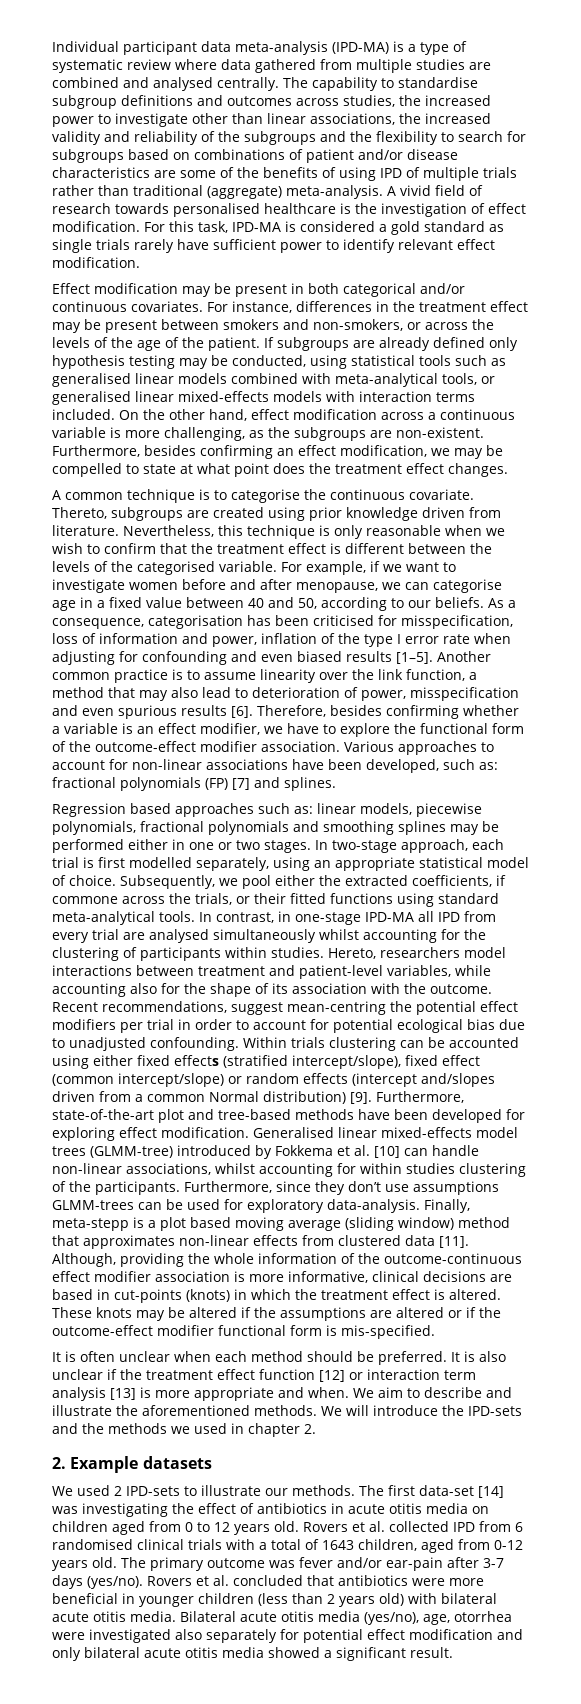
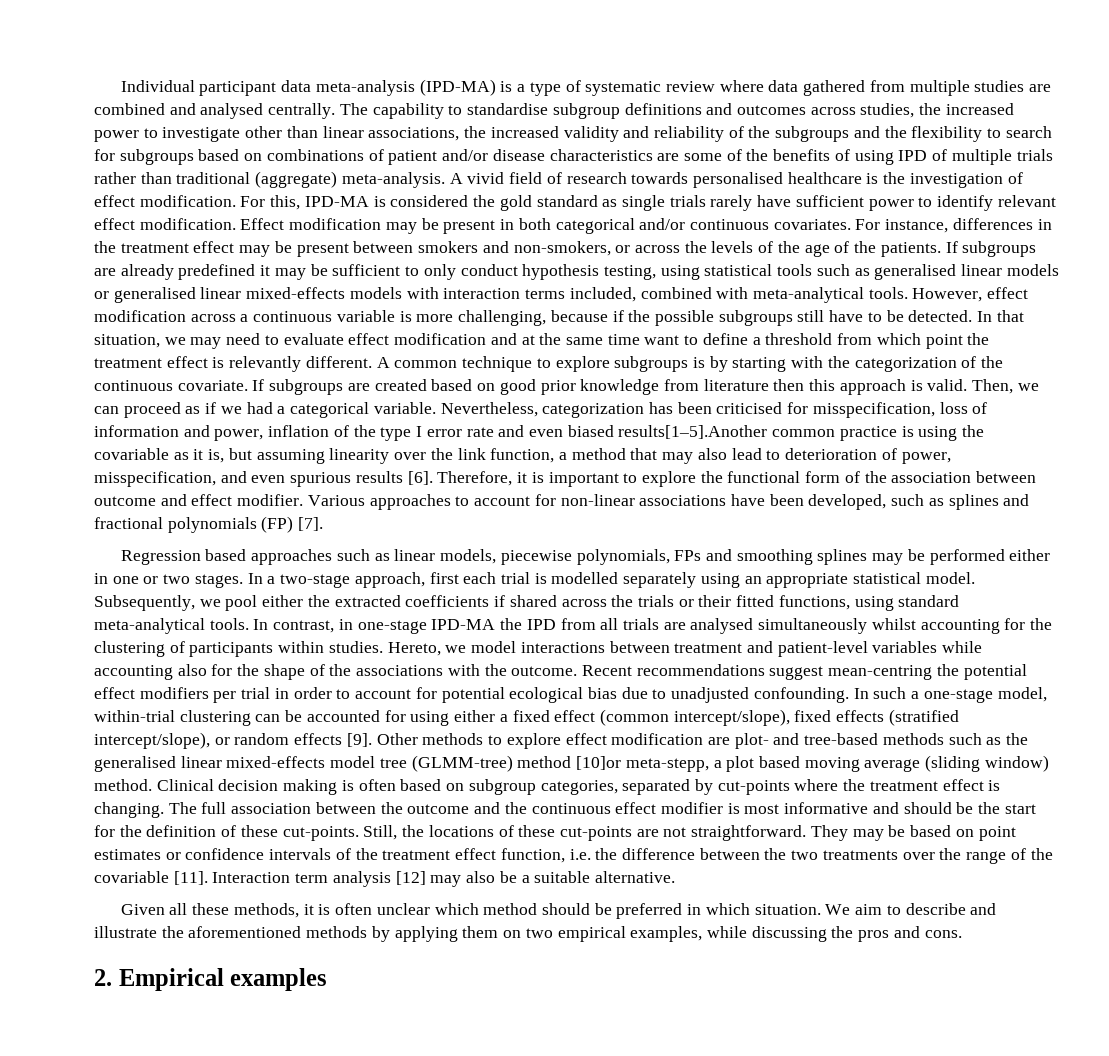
[169,221,228,233] this task, -> [270,195,301,210] this,
[379,224,387,232] a -> [473,195,496,207] the
(140, 262) // -> (236, 224) none
[208,337,260,351] patient. -> [880,242,941,257] patients.
[433,337,518,351] [52,355,306,369] defined only hypothesis testing may be conducted, -> [178,264,656,280] predefined it may be sufficient to only conduct hypothesis testing,
[231,373,477,387] combined with meta-analytical tools, -> (1059, 270) none
[52,409,247,421] included. On the other hand, -> [569,287,983,303] included, combined with meta-analytical tools. However,
[249,427,484,441] [52,445,503,459] [52,463,508,477] [52,489,474,503] [52,507,501,521] [52,525,505,539] [52,543,492,554] [52,561,456,575] [52,579,502,593] [52,597,516,611] [52,615,243,629] as the subgroups are non-existent. Furthermore, besides confirming an effect modification, we may be compelled to state at what point does the treatment effect changes. // A common technique is to categorise the continuous covariate. Thereto, subgroups are created using prior knowledge driven from literature. Nevertheless, this technique is only reasonable when we wish to confirm that the treatment effect is different between the levels of the categorised variable. For example, if we want to investigate women before and after menopause, we can categorise age in a fixed value between 40 and 50, according to our beliefs. As a consequence, categorisation -> [550,310,1024,326] [94,333,990,349] [94,356,1004,372] [94,379,1039,395] [94,402,645,418] because if the possible subgroups still have to be detected. In that situation, we may need to evaluate effect modification and at the same time want to define a threshold from which point the treatment effect is relevantly different. A common technique to explore subgroups is by starting with the categorization of the continuous covariate. If subgroups are created based on good prior knowledge from literature then this approach is valid. Then, we can proceed as if we had a categorical variable. Nevertheless, categorization
[474,633,511,644] [52,651,491,665] [52,669,256,683] when adjusting for confounding and even biased results [1–5]. Another common practice is to assume -> [498,425,985,441] [94,448,325,464] and even biased results[1–5].Another common practice is using the covariable as it is, but assuming
[410,687,519,701] misspecification -> [94,471,216,487] misspecification,
[330,705,519,719] [52,723,319,735] besides confirming whether a variable is an effect modifier, we have -> [517,472,619,487] it is important
[95,741,340,752] outcome-effect modifier association. -> [891,471,1037,483] [94,494,304,506] association between outcome and effect modifier.
[479,762,498,770] [52,777,336,791] as: fractional polynomials (FP) [7] and splines. -> [928,494,1030,510] [94,516,324,533] as splines and fractional polynomials (FP) [7].
[294,806,313,814] as: -> [374,553,390,561] as
[140,821,289,835] fractional polynomials -> [674,550,702,561] FPs
(328, 845) none -> [267,576,276,584] a
(468, 846) none -> [429,572,459,584] first
[98,857,269,871] first modelled separately, -> [551,572,697,588] modelled separately
[487,857,529,868] [52,875,116,886] model of choice. -> [925,572,975,584] model.
[412,875,506,887] [52,893,232,905] coefficients, if commone across the trials, -> [405,595,674,607] coefficients if shared across the trials
[330,893,393,904] functions -> [778,595,850,610] functions,
[418,911,496,922] [52,929,119,943] all IPD from every trial -> [500,618,659,630] the IPD from all trials
[380,947,460,958] researchers -> [445,645,467,653] we
[387,965,451,977] variables, -> [872,641,938,653] variables
[272,983,367,994] its association -> [329,664,444,676] the associations
[102,1001,227,1013] recommendations, -> [636,664,765,676] recommendations
[243,1037,325,1048] Within trials -> [853,687,1047,703] [94,710,175,722] In such a one-stage model, within-trial
(519, 1042) none -> [384,710,406,722] for
[137,1055,480,1069] [52,1073,495,1087] [52,1091,464,1104] [52,1109,525,1123] [52,1127,518,1141] [52,1145,479,1159] [52,1163,526,1177] [52,1181,499,1195] [52,1199,470,1213] [52,1217,144,1231] fixed effects (stratified intercept/slope), fixed effect (common intercept/slope) or random effects (intercept and/slopes driven from a common Normal distribution) [9]. Furthermore, state-of-the-art plot and tree-based methods have been developed for exploring effect modification. Generalised linear mixed-effects model trees (GLMM-tree) introduced by Fokkema et al. [10] can handle non-linear associations, whilst accounting for within studies clustering of the participants. Furthermore, since they don’t use assumptions GLMM-trees can be used for exploratory data-analysis. Finally, meta-stepp is -> [499,709,959,726] [94,732,1029,749] [94,755,709,772] a fixed effect (common intercept/slope), fixed effects (stratified intercept/slope), or random effects [9]. Other methods to explore effect modification are plot- and tree-based methods such as the generalised linear mixed-effects model tree (GLMM-tree) method [10]or meta-stepp,
[458,1217,510,1228] [52,1235,469,1249] [52,1253,522,1267] [52,1271,512,1283] [52,1289,501,1303] [52,1307,501,1321] [52,1325,435,1339] [52,1352,61,1362] method that approximates non-linear effects from clustered data [11]. Although, providing the whole information of the outcome-continuous effect modifier association is more informative, clinical decisions are based in cut-points (knots) in which the treatment effect is altered. These knots may be altered if the assumptions are altered or if the outcome-effect modifier functional form is mis-specified. // It -> [94,779,1001,795] [94,802,1036,818] [94,825,1016,841] [94,848,1053,864] [94,871,675,887] [120,903,314,918] method. Clinical decision making is often based on subgroup categories, separated by cut-points where the treatment effect is changing. The full association between the outcome and the continuous effect modifier is most informative and should be the start for the definition of these cut-points. Still, the locations of these cut-points are not straightforward. They may be based on point estimates or confidence intervals of the treatment effect function, i.e. the difference between the two treatments over the range of the covariable [11]. Interaction term analysis [12] may also be a suitable alternative. // Given all these methods, it
[174,1351,247,1362] when each -> [434,903,479,915] which
[378,1351,506,1365] [52,1369,476,1382] [52,1387,349,1401] preferred. It is also unclear if the treatment effect function [12] or interaction term analysis [13] is more appropriate and when. -> [616,903,821,919] preferred in which situation.
[254,1405,522,1416] [52,1423,316,1437] [52,1456,212,1473] [52,1485,504,1498] [52,1503,489,1517] [52,1521,523,1535] [52,1539,523,1553] [52,1557,504,1571] [52,1575,484,1589] [52,1593,497,1607] [52,1611,512,1625] [52,1629,523,1643] [52,1647,453,1661] methods. We will introduce the IPD-sets and the methods we used in chapter 2. // 2. Example datasets // We used 2 IPD-sets to illustrate our methods. The first data-set [14] was investigating the effect of antibiotics in acute otitis media on children aged from 0 to 12 years old. Rovers et al. collected IPD from 6 randomised clinical trials with a total of 1643 children, aged from 0-12 years old. The primary outcome was fever and/or ear-pain after 3-7 days (yes/no). Rovers et al. concluded that antibiotics were more beneficial in younger children (less than 2 years old) with bilateral acute otitis media. Bilateral acute otitis media (yes/no), age, otorrhea were investigated also separately for potential effect modification and only bilateral acute otitis media showed a significant result. -> [306,926,962,942] [94,968,328,991] methods by applying them on two empirical examples, while discussing the pros and cons. // 2. Empirical examples

